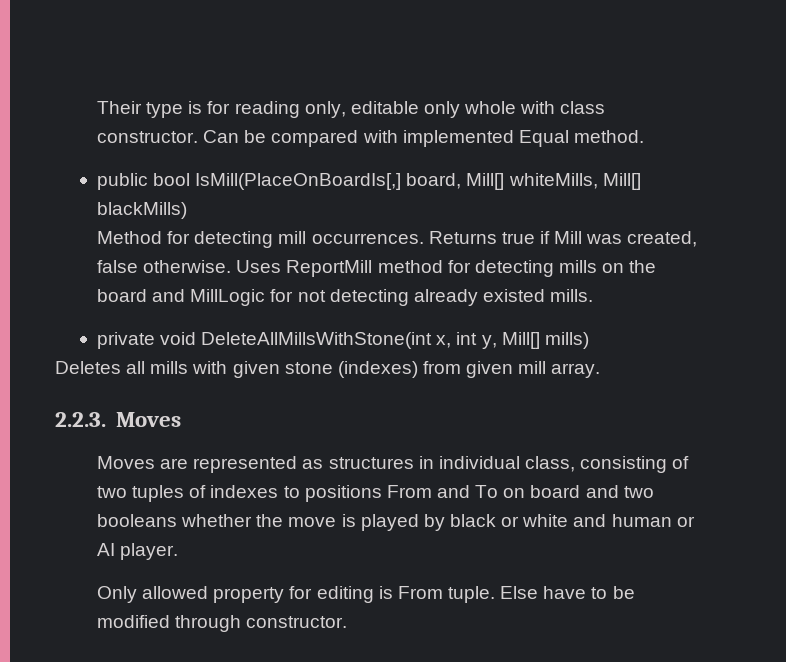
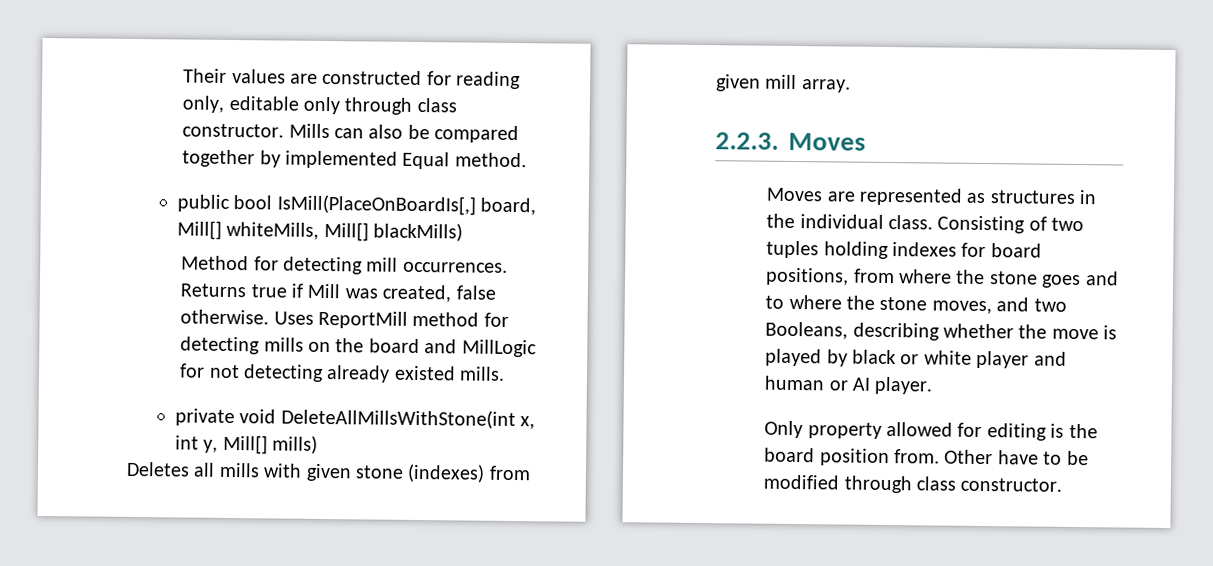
[146,101,203,118] type is -> [231,68,423,86] values are constructed
[464,101,606,114] [97,130,398,147] whole with class constructor. Can be compared with -> [344,97,457,115] [182,123,520,144] [182,149,281,168] through class constructor. Mills can also be compared together by
[438,456,690,473] [97,485,654,502] [97,514,178,527] individual class, consisting of two tuples of indexes to positions From and To on board and two booleans -> [766,213,1085,234] [766,240,1042,259] [765,267,1119,289] [765,294,1067,315] [765,321,940,341] the individual class. Consisting of two tuples holding indexes for board positions, from where the stone goes and to where the stone moves, and two Booleans, describing
(569, 520) none -> [976,350,1030,369] player
[142,586,285,603] allowed property -> [807,421,953,439] property allowed
[397,586,539,603] From tuple. Else -> [1068,423,1098,439] [764,447,994,467] the board position from. Other
(242, 623) none -> [915,476,956,491] class

